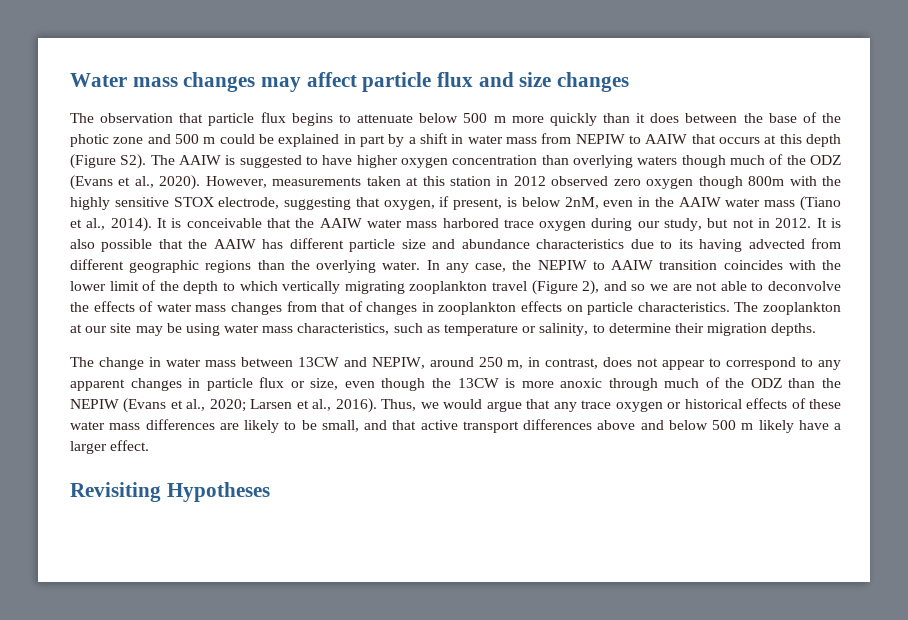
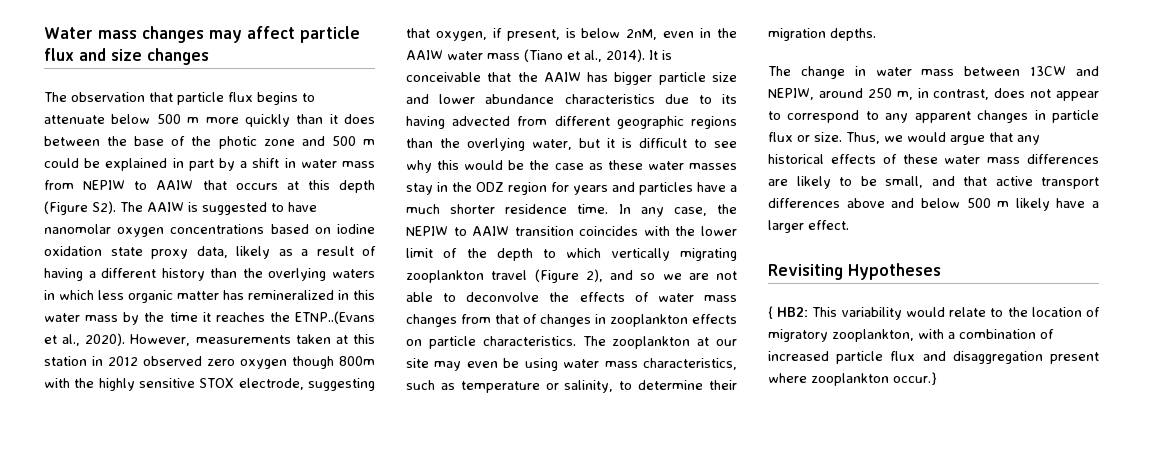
[356,154,842,168] [70,175,113,190] higher oxygen concentration than overlying waters though much of the ODZ (Evans -> [44,224,375,237] [44,246,376,259] [44,268,375,281] [44,290,375,303] [44,311,376,325] nanomolar oxygen concentrations based on iodine oxidation state proxy data, likely as a result of having a different history than the overlying waters in which less organic matter has remineralized in this water mass by the time it reaches the ETNP..(Evans
[366,218,842,231] [70,238,344,252] water mass harbored trace oxygen during our study, but not in 2012. It is also possible that the AAIW has different -> [587,72,653,85] has bigger
(456, 244) none -> [439,94,476,104] lower
[382,261,421,270] water. -> [532,138,737,150] [406,160,737,173] [406,182,737,195] [406,204,609,214] water, but it is difficult to see why this would be the case as these water masses stay in the ODZ region for years and particles have a much shorter residence time.
(163, 331) none -> [466,361,498,368] even
[310,377,841,391] [70,398,377,413] size, even though the 13CW is more anoxic through much of the ODZ than the NEPIW (Evans et al., 2020; Larsen et al., 2016). -> [814,132,842,142] size.
[581,400,682,412] trace oxygen or -> (1040, 140) none
(270, 492) none -> [768,306,1100,320] [768,329,1054,342] [768,351,1099,364] [768,372,937,386] // { HB2: This variability would relate to the location of migratory zooplankton, with a combination of increased particle flux and disaggregation present where zooplankton occur.}

